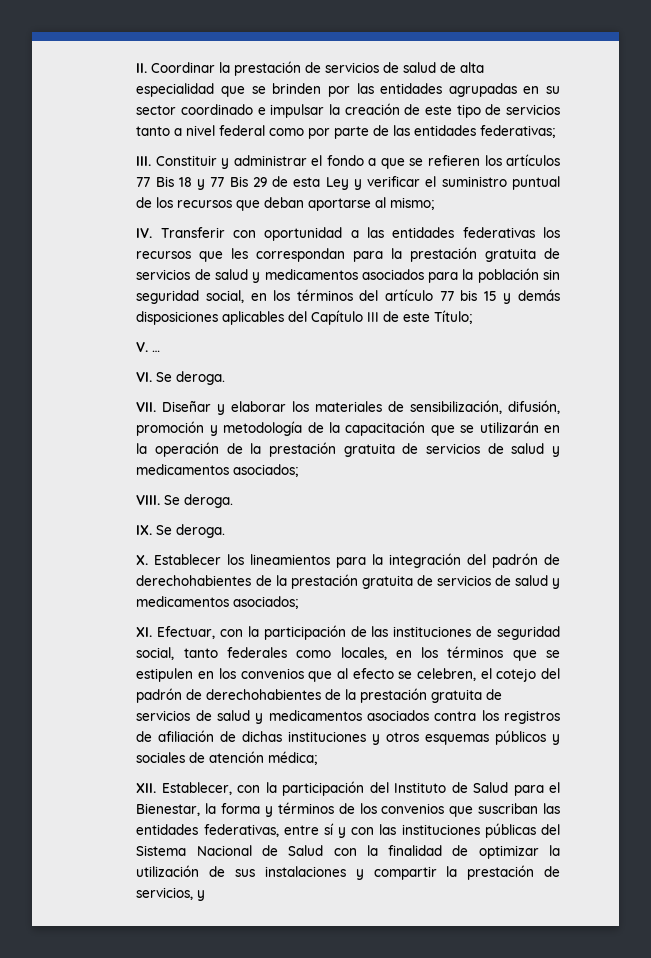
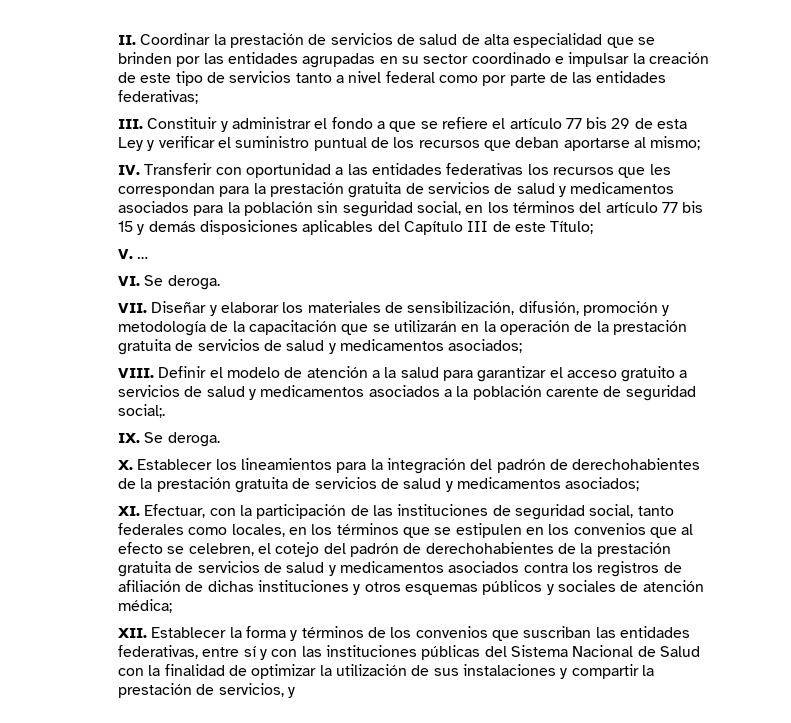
[427,154,560,166] [136,176,248,190] refieren los artículos 77 Bis 18 y 77 Bis -> [441,117,608,129] refiere el artículo 77 bis
[164,494,234,508] Se deroga. -> [158,366,688,382] [117,385,696,401] [117,404,165,418] Definir el modelo de atención a la salud para garantizar el acceso gratuito a servicios de salud y medicamentos asociados a la población carente de seguridad social;.
[161,781,560,796] [136,803,201,816] Establecer, con la participación del Instituto de Salud para el Bienestar, -> [151,627,227,638] Establecer

